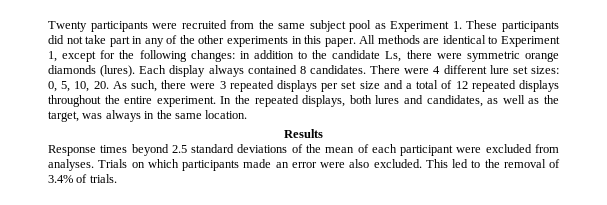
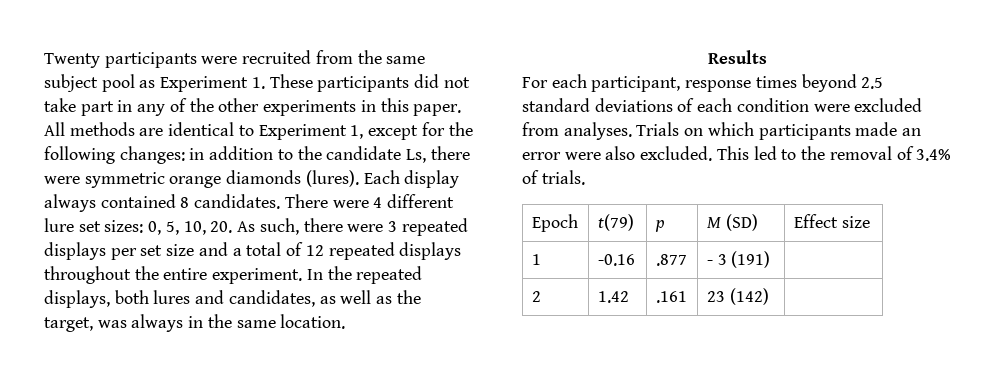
[48,145,96,156] Response -> [522,74,752,92] For each participant, response
[306,144,454,156] the mean of each participant -> [697,98,809,112] each condition
(117, 178) none -> [531,214,578,232] [597,214,634,231] [654,220,665,232] [706,214,758,231] [793,214,870,228] [531,254,541,265] [597,254,635,266] [655,254,687,266] [706,251,771,268] [531,291,541,302] [597,291,629,303] [655,291,687,303] [706,288,769,305] // Epoch | t(79) | p | M (SD) | Effect size // 1 | -0.16 | .877 | - 3 (191) | // 2 | 1.42 | .161 | 23 (142) |

